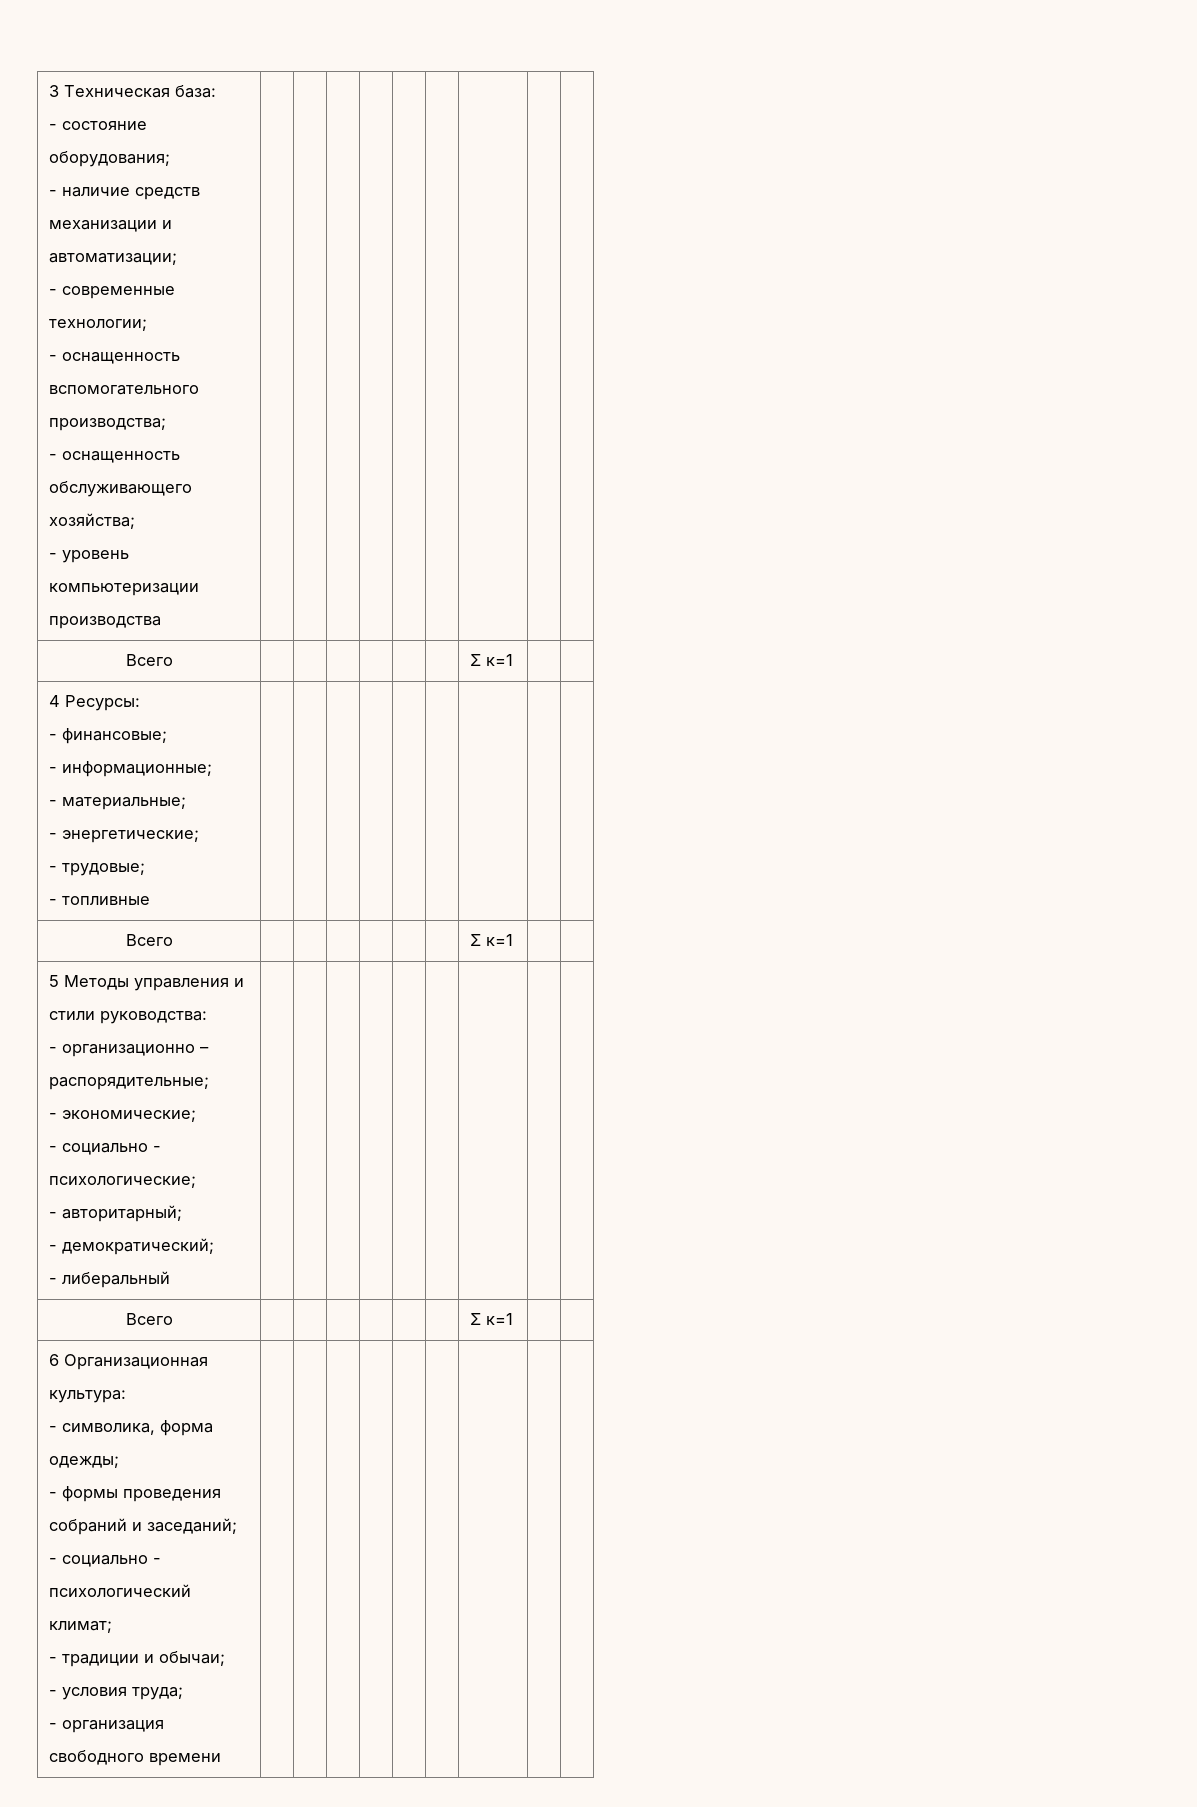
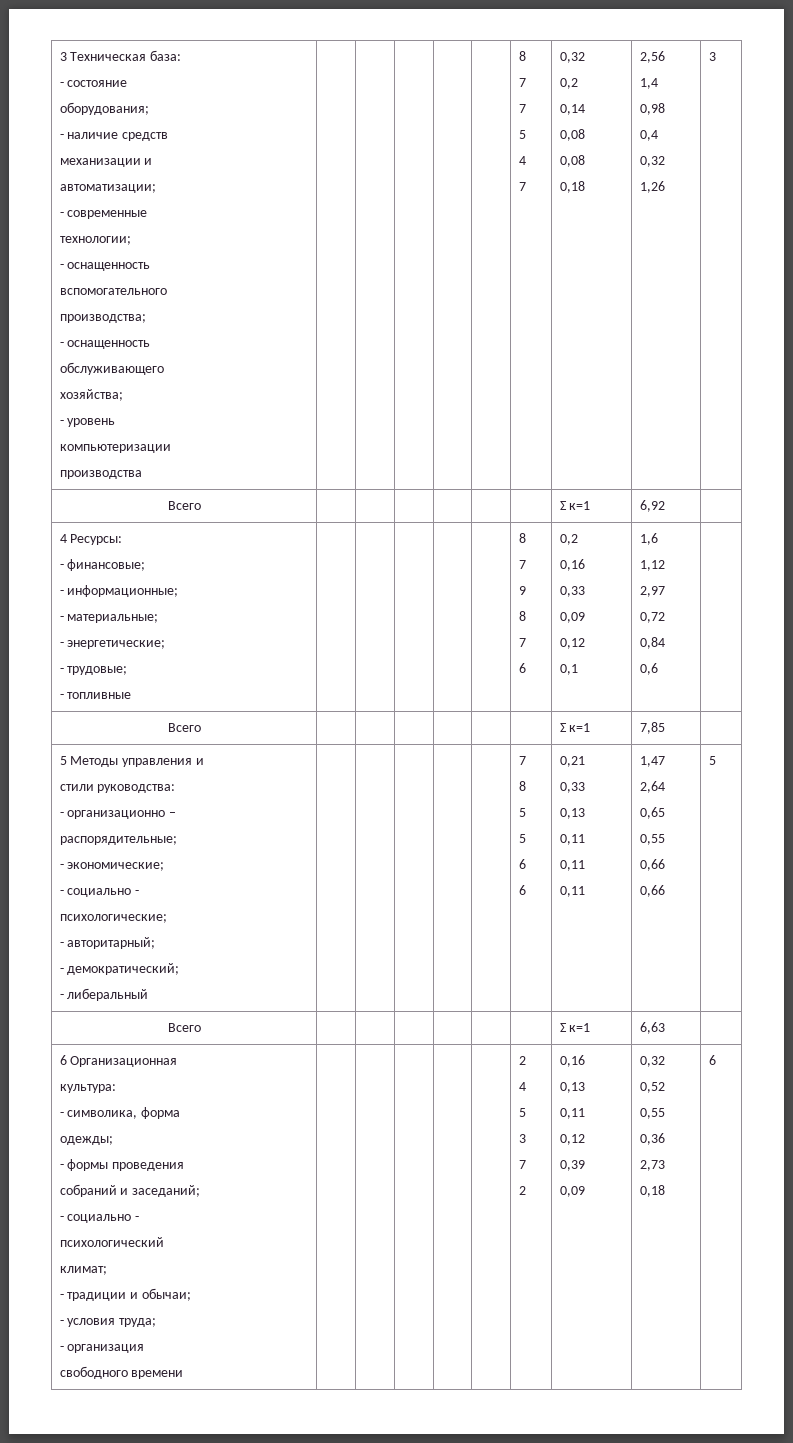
[125,654,173,666] [470,654,514,666] | | | // Всего | | | | | | | Σ к=1 | -> [518,51,526,61] [518,78,526,87] [518,104,526,113] [518,130,526,139] [518,156,526,165] [518,182,526,191] [559,52,585,63] [559,78,578,89] [559,104,585,115] [559,129,585,141] [559,155,585,167] [559,181,585,193] [639,51,665,63] [639,78,658,89] [639,103,665,115] [639,130,658,141] [639,156,665,167] [639,181,665,193] [708,52,716,61] [167,501,201,510] [559,501,591,510] [639,500,665,512] 8 // 7 // 7 // 5 // 4 // 7 | 0,32 // 0,2 // 0,14 // 0,08 // 0,08 // 0,18 | 2,56 // 1,4 // 0,98 // 0,4 // 0,32 // 1,26 | 3 // Всего | | | | | | | Σ к=1 | 6,92
[125,934,173,946] [470,934,514,946] | | | // Всего | | | | | | | Σ к=1 | -> [518,533,526,543] [518,560,526,569] [518,586,526,595] [518,611,526,621] [518,638,526,647] [518,663,526,673] [559,534,578,545] [559,559,585,571] [559,586,585,597] [559,612,585,623] [559,638,585,649] [559,664,578,675] [639,533,658,545] [639,560,665,571] [639,586,665,597] [639,612,665,623] [639,637,665,649] [639,663,658,675] [167,723,201,732] [559,723,591,732] [639,722,665,734] 8 // 7 // 9 // 8 // 7 // 6 | 0,2 // 0,16 // 0,33 // 0,09 // 0,12 // 0,1 | 1,6 // 1,12 // 2,97 // 0,72 // 0,84 // 0,6 | // Всего | | | | | | | Σ к=1 | 7,85
[125,1313,173,1325] [470,1313,514,1325] | | | // Всего | | | | | | | Σ к=1 | -> [518,756,526,765] [518,781,526,791] [518,808,526,817] [518,834,526,843] [518,859,526,869] [518,885,526,895] [559,756,585,767] [559,782,585,793] [559,808,585,819] [559,834,585,845] [559,860,585,871] [559,886,585,897] [639,756,665,767] [639,781,665,793] [639,807,665,819] [639,834,665,845] [639,859,665,871] [639,885,665,897] [708,756,716,765] [167,1023,201,1032] [559,1023,591,1032] [639,1022,665,1034] 7 // 8 // 5 // 5 // 6 // 6 | 0,21 // 0,33 // 0,13 // 0,11 // 0,11 // 0,11 | 1,47 // 2,64 // 0,65 // 0,55 // 0,66 // 0,66 | 5 // Всего | | | | | | | Σ к=1 | 6,63
(222, 1759) | | | -> [518,1056,526,1065] [518,1082,526,1091] [518,1108,526,1117] [518,1134,526,1143] [518,1160,526,1169] [518,1186,526,1195] [559,1055,585,1067] [559,1082,585,1093] [559,1108,585,1119] [559,1134,585,1145] [559,1160,585,1171] [559,1186,585,1197] [639,1056,665,1067] [639,1082,665,1093] [639,1108,665,1119] [639,1133,665,1145] [639,1160,665,1171] [639,1185,665,1197] [708,1055,716,1065] 2 // 4 // 5 // 3 // 7 // 2 | 0,16 // 0,13 // 0,11 // 0,12 // 0,39 // 0,09 | 0,32 // 0,52 // 0,55 // 0,36 // 2,73 // 0,18 | 6

